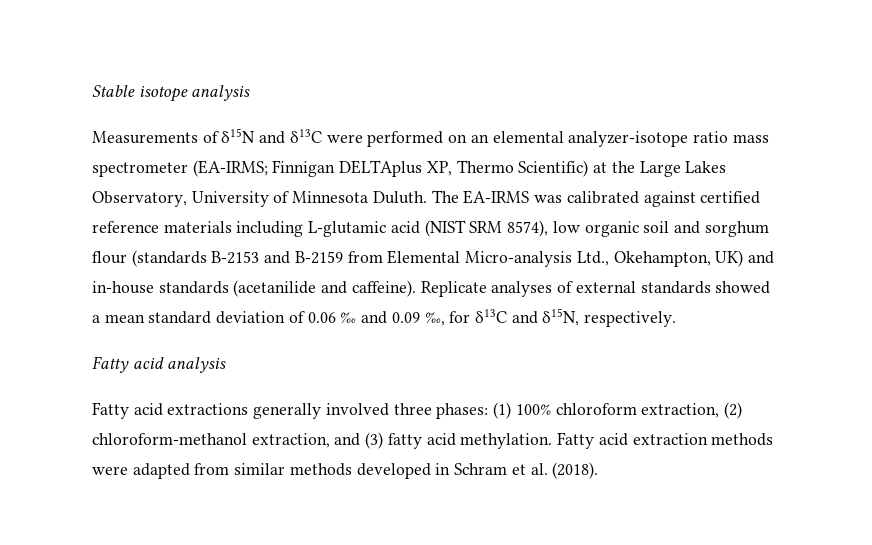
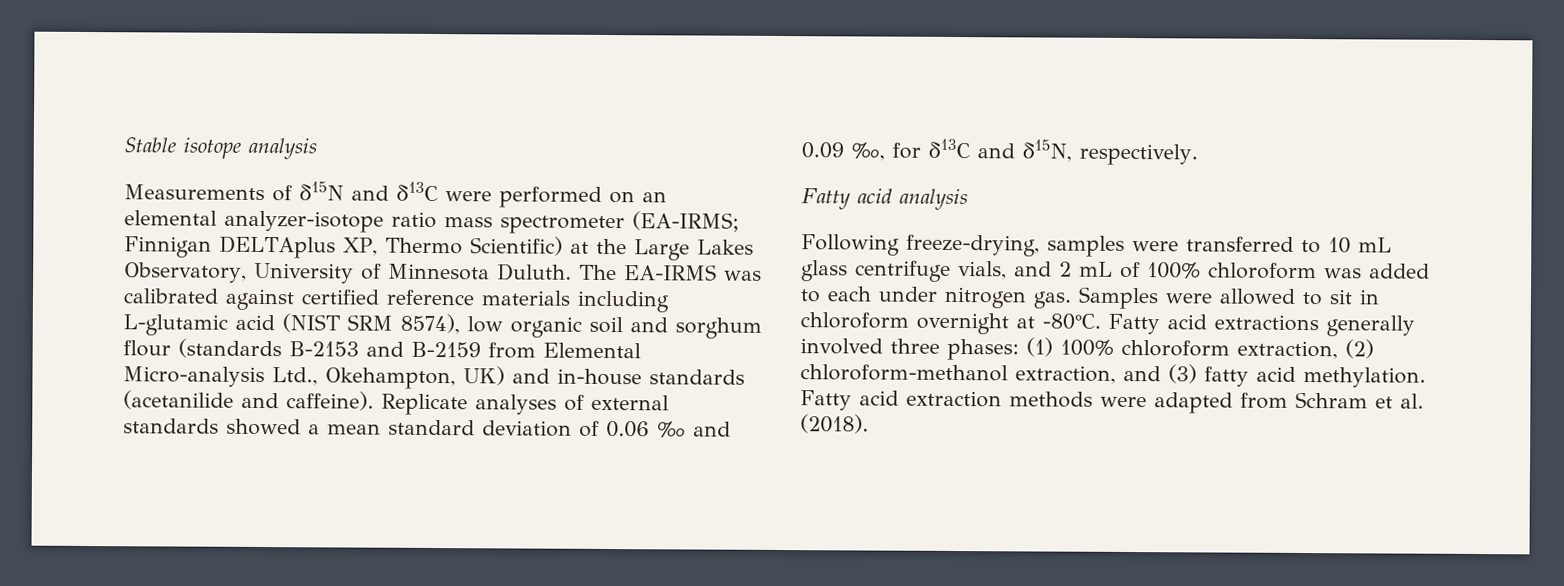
(227, 365) none -> [801,234,1392,257] [801,260,1430,282] [800,286,1380,310] [800,312,1101,335] Following freeze-drying, samples were transferred to 10 mL glass centrifuge vials, and 2 mL of 100% chloroform was added to each under nitrogen gas. Samples were allowed to sit in chloroform overnight at -80°C.
[234,463,451,479] similar methods developed in -> (1288, 400) none

